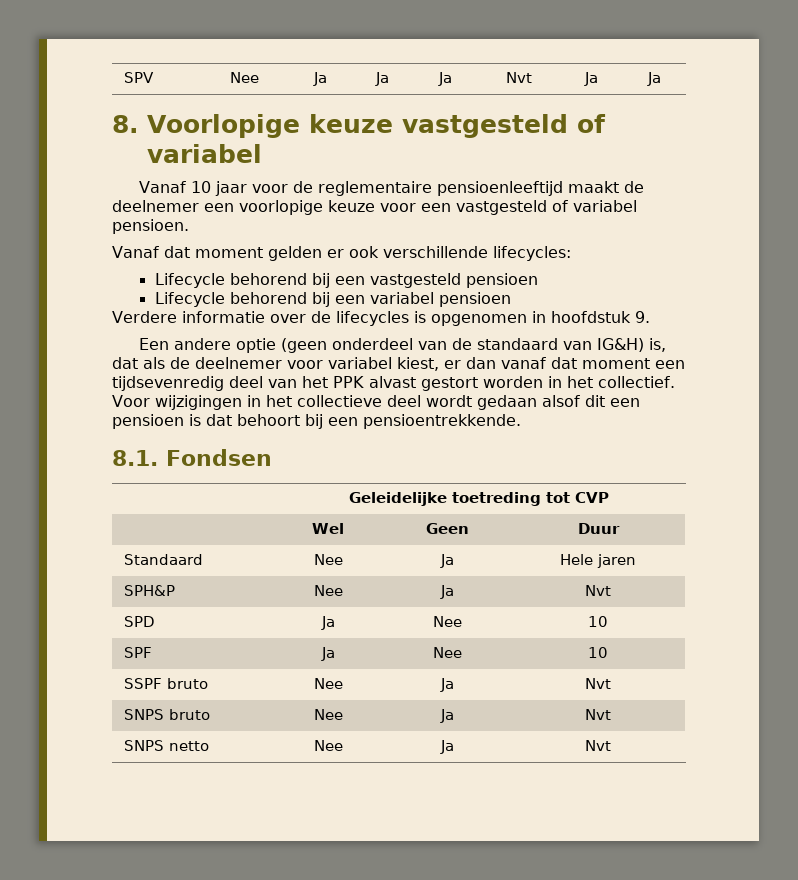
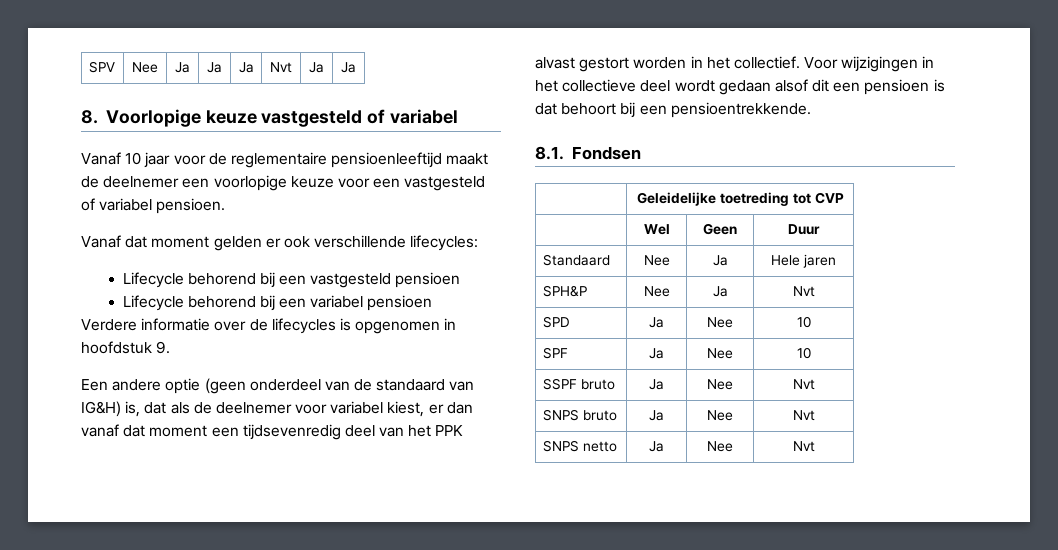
[313,678,343,689] [439,678,454,692] | Nee | Ja -> [649,379,664,390] [707,379,733,390] | Ja | Nee
[313,709,343,720] [439,709,454,723] | Nee | Ja -> [649,410,664,421] [707,410,733,421] | Ja | Nee
[313,740,343,751] [439,740,454,754] | Nee | Ja -> [649,441,664,452] [707,441,733,452] | Ja | Nee

